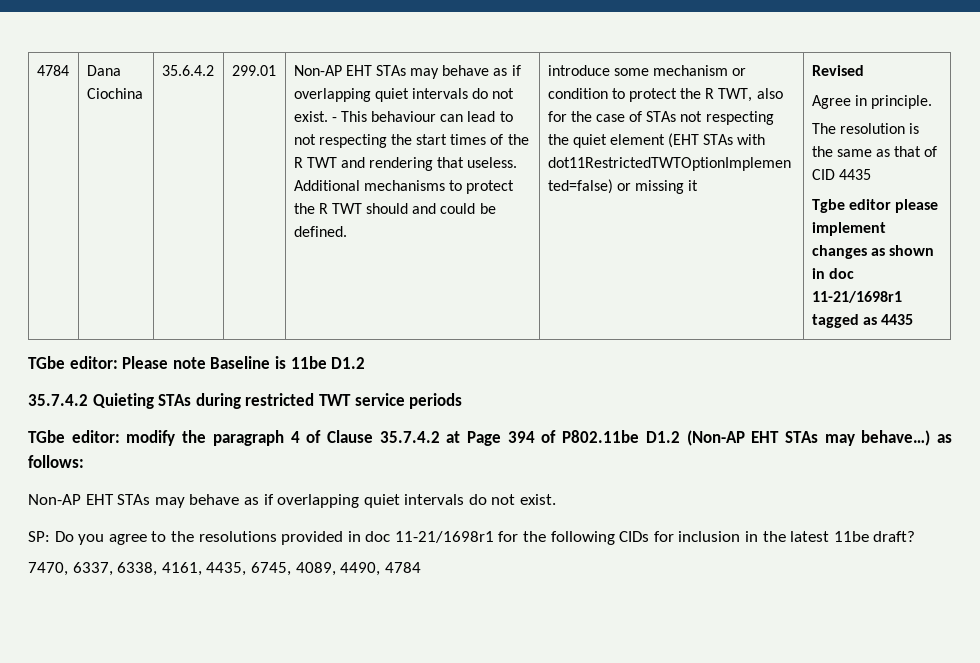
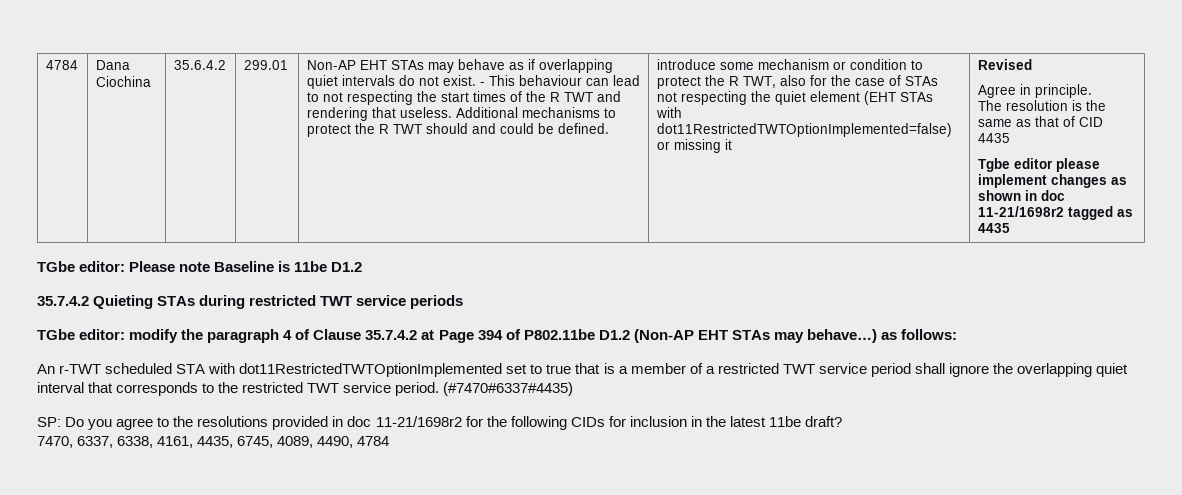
[811,291,902,303] 11-21/1698r1 -> [977,206,1064,217] 11-21/1698r2
[28,494,557,508] Non-AP EHT STAs may behave as if overlapping quiet intervals do not exist. -> [37,363,1129,377] [37,382,574,396] An r-TWT scheduled STA with dot11RestrictedTWTOptionImplemented set to true that is a member of a restricted TWT service period shall ignore the overlapping quiet interval that corresponds to the restricted TWT service period. (#7470#6337#4435)
[394,531,494,543] 11-21/1698r1 -> [375,416,462,427] 11-21/1698r2

